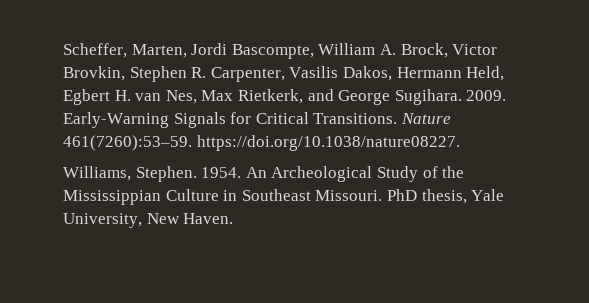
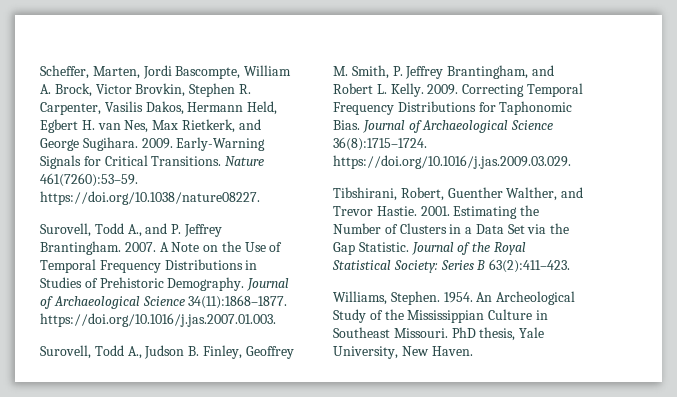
(460, 143) none -> [40,223,222,237] [40,241,283,255] [40,259,258,273] [40,277,290,291] [40,295,288,309] [40,313,276,327] [40,345,294,359] [333,65,554,79] [333,83,583,97] [333,101,573,115] [333,120,554,133] [333,137,427,151] [333,155,571,169] [333,187,584,201] [333,205,540,219] [333,223,570,234] [333,242,526,255] [332,259,571,273] // Surovell, Todd A., and P. Jeffrey Brantingham. 2007. A Note on the Use of Temporal Frequency Distributions in Studies of Prehistoric Demography. Journal of Archaeological Science 34(11):1868–1877. https://doi.org/10.1016/j.jas.2007.01.003. // Surovell, Todd A., Judson B. Finley, Geoffrey M. Smith, P. Jeffrey Brantingham, and Robert L. Kelly. 2009. Correcting Temporal Frequency Distributions for Taphonomic Bias. Journal of Archaeological Science 36(8):1715–1724. https://doi.org/10.1016/j.jas.2009.03.029. // Tibshirani, Robert, Guenther Walther, and Trevor Hastie. 2001. Estimating the Number of Clusters in a Data Set via the Gap Statistic. Journal of the Royal Statistical Society: Series B 63(2):411–423.

